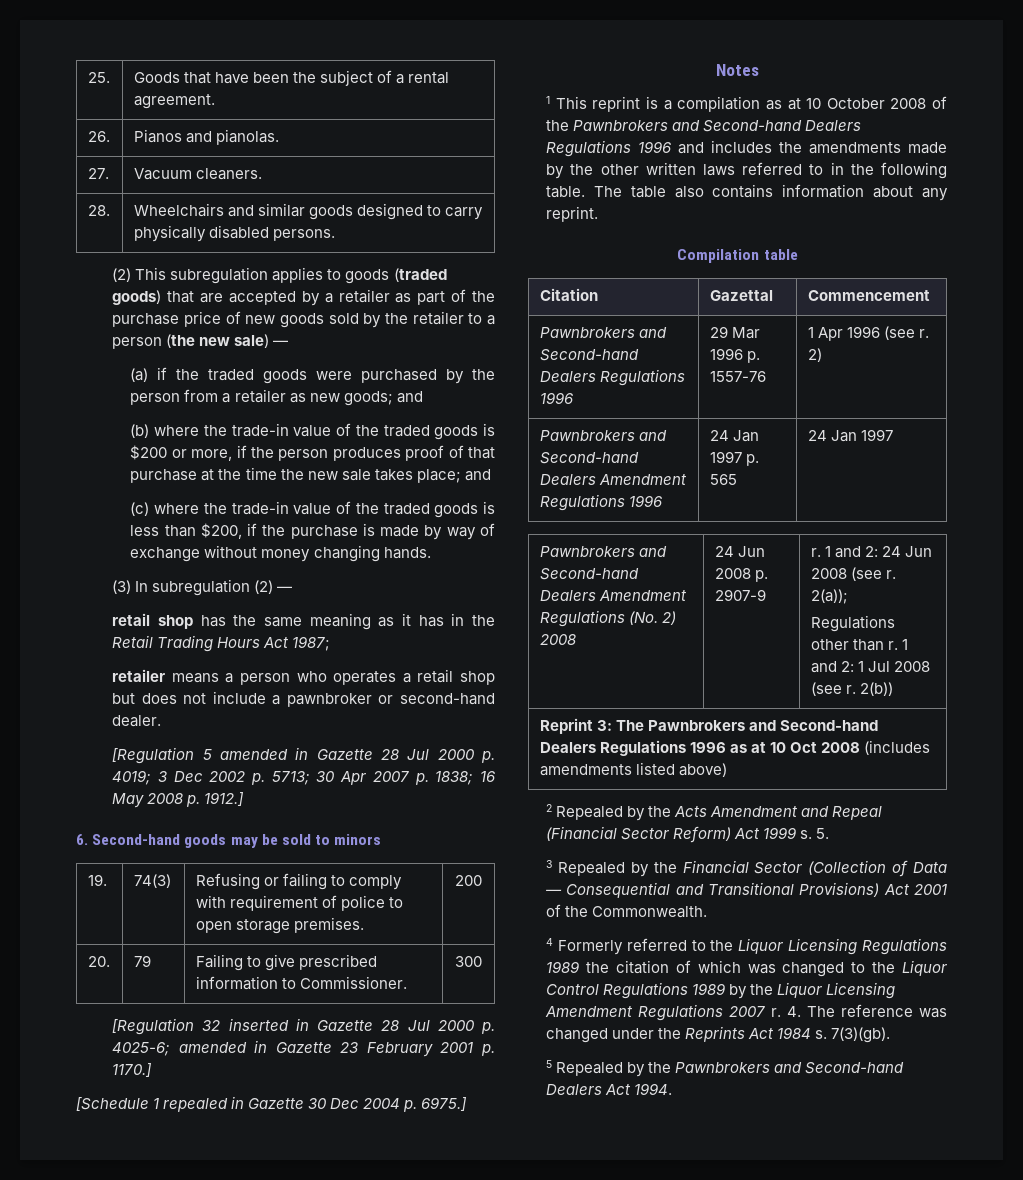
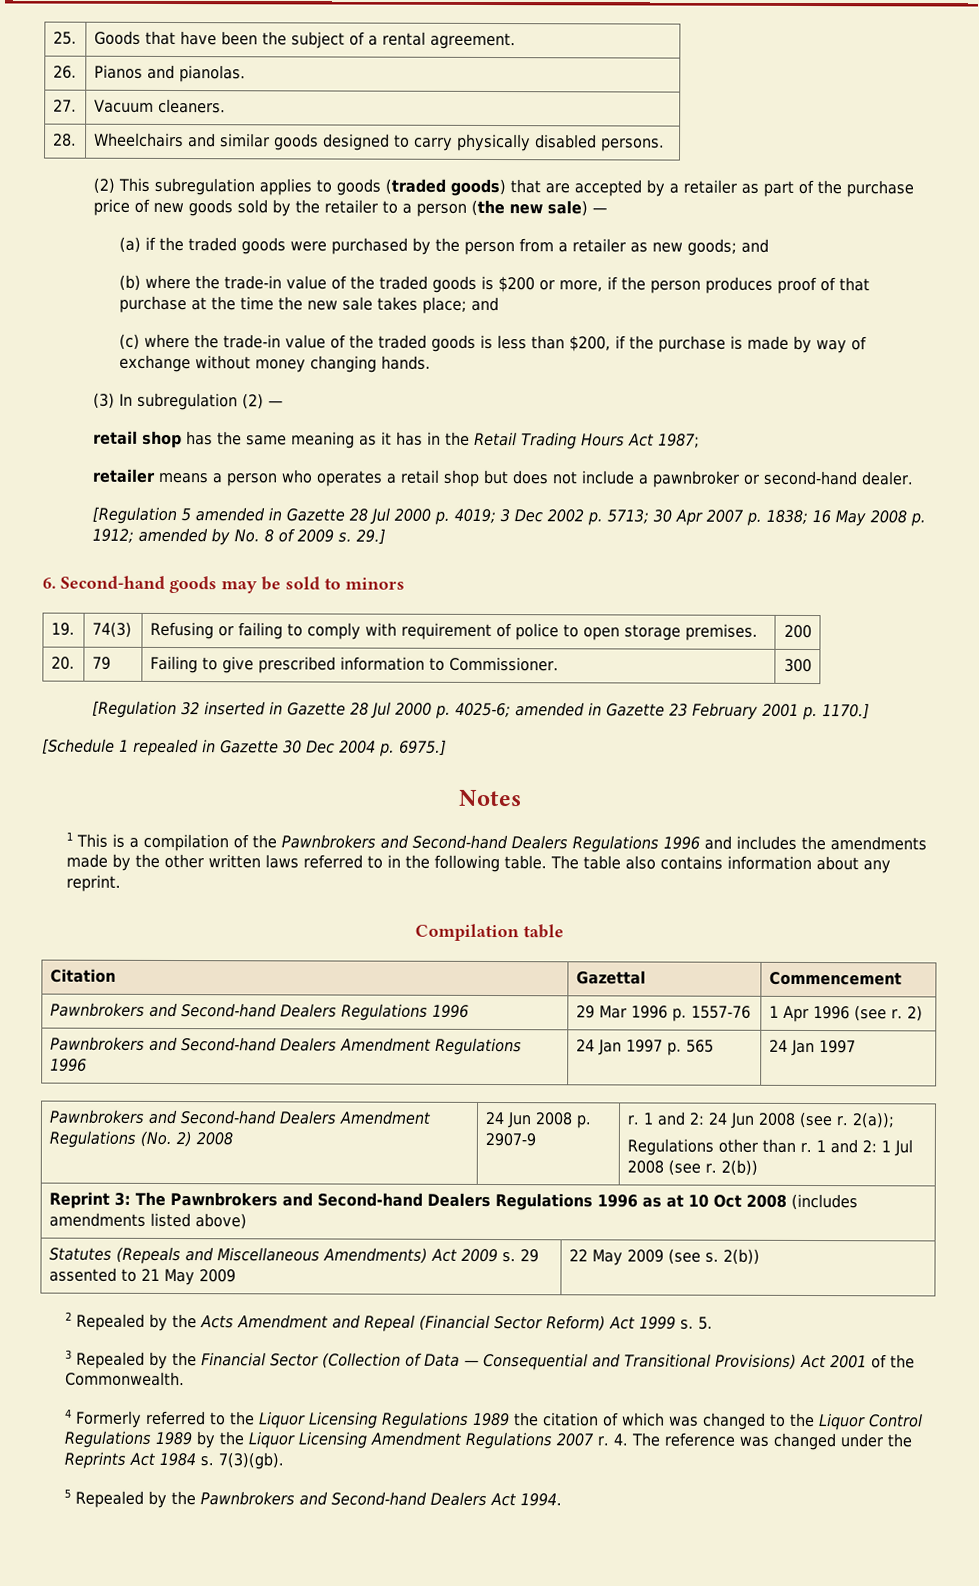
[204,792,245,806] 1912.] -> [92,527,387,546] 1912; amended by No. 8 of 2009 s. 29.]
[592,96,641,112] reprint -> (109, 840) none
[765,98,927,110] as at 10 October 2008 -> (230, 842) none
(728, 770) none -> [48,1246,539,1265] [48,1267,236,1286] [568,1248,760,1266] // Statutes (Repeals and Miscellaneous Amendments) Act 2009 s. 29 assented to 21 May 2009 | 22 May 2009 (see s. 2(b))

